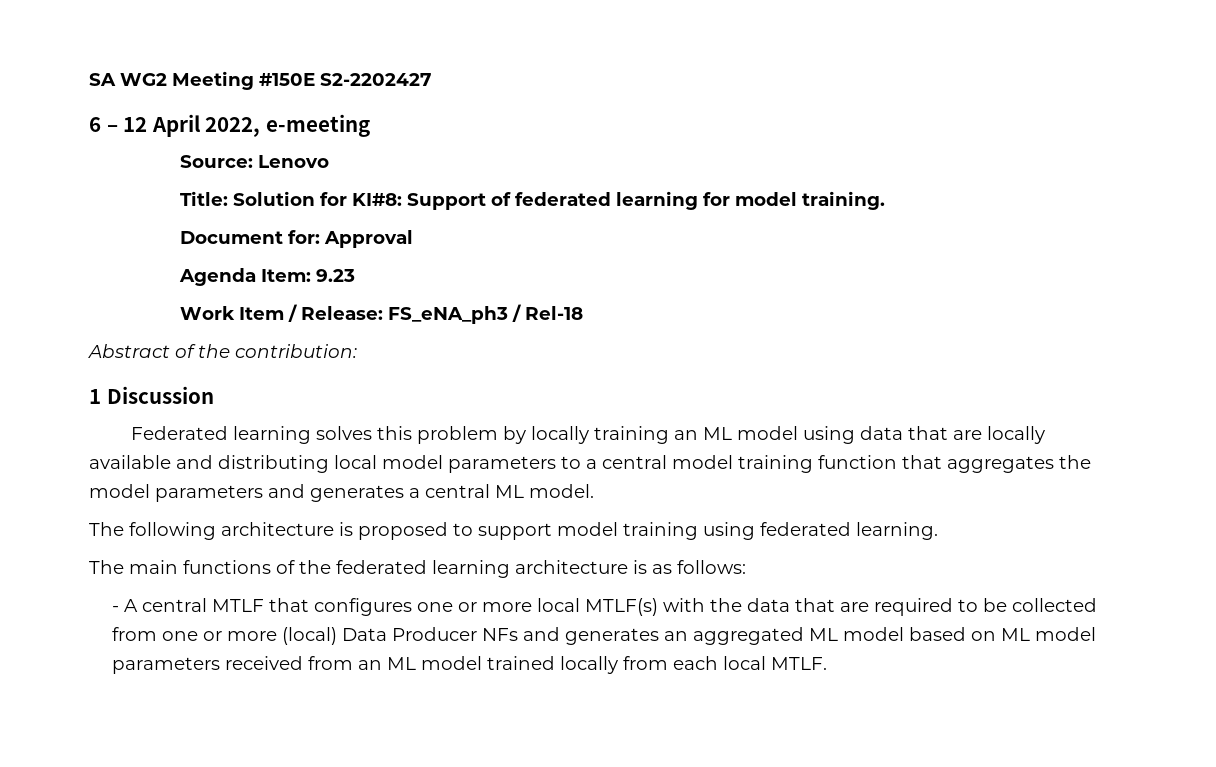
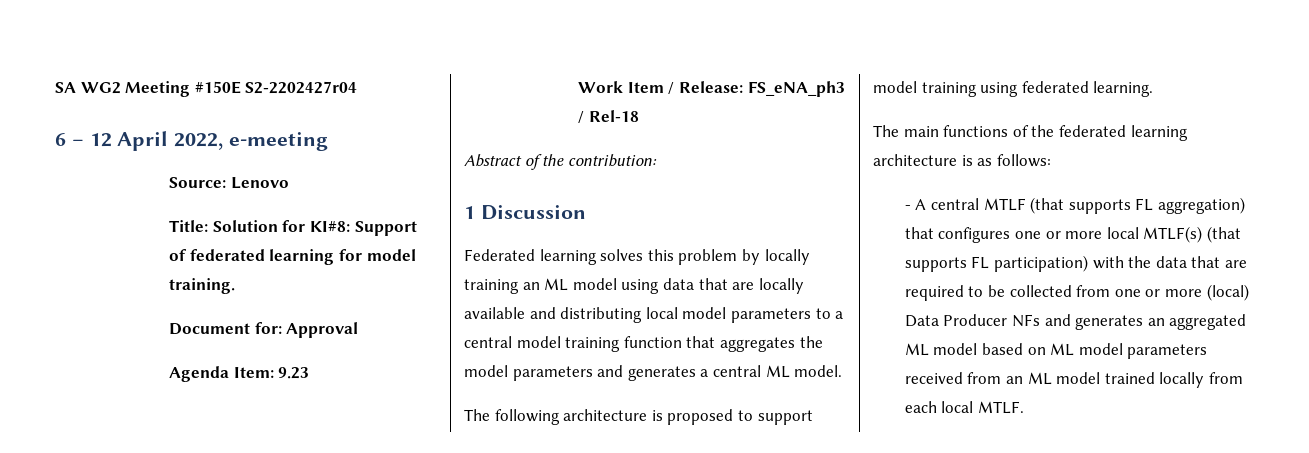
[320,73,431,86] S2-2202427 -> [245,81,358,94] S2-2202427r04
(264, 605) none -> [1030,197,1246,214] (that supports FL aggregation)
(658, 607) none -> [1207,226,1242,243] [904,255,1089,272] (that supports FL participation)

